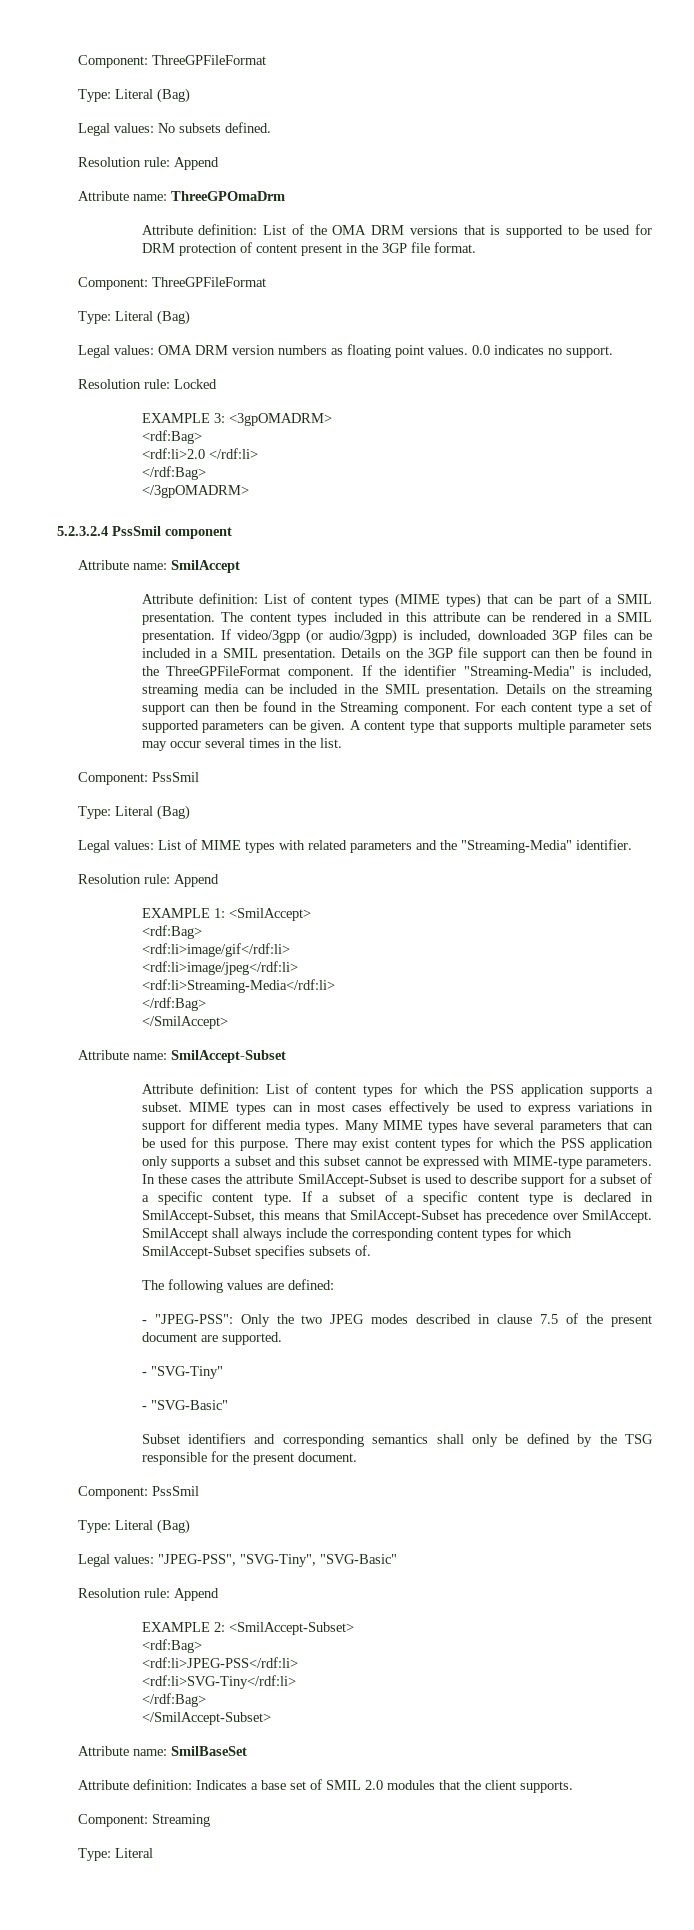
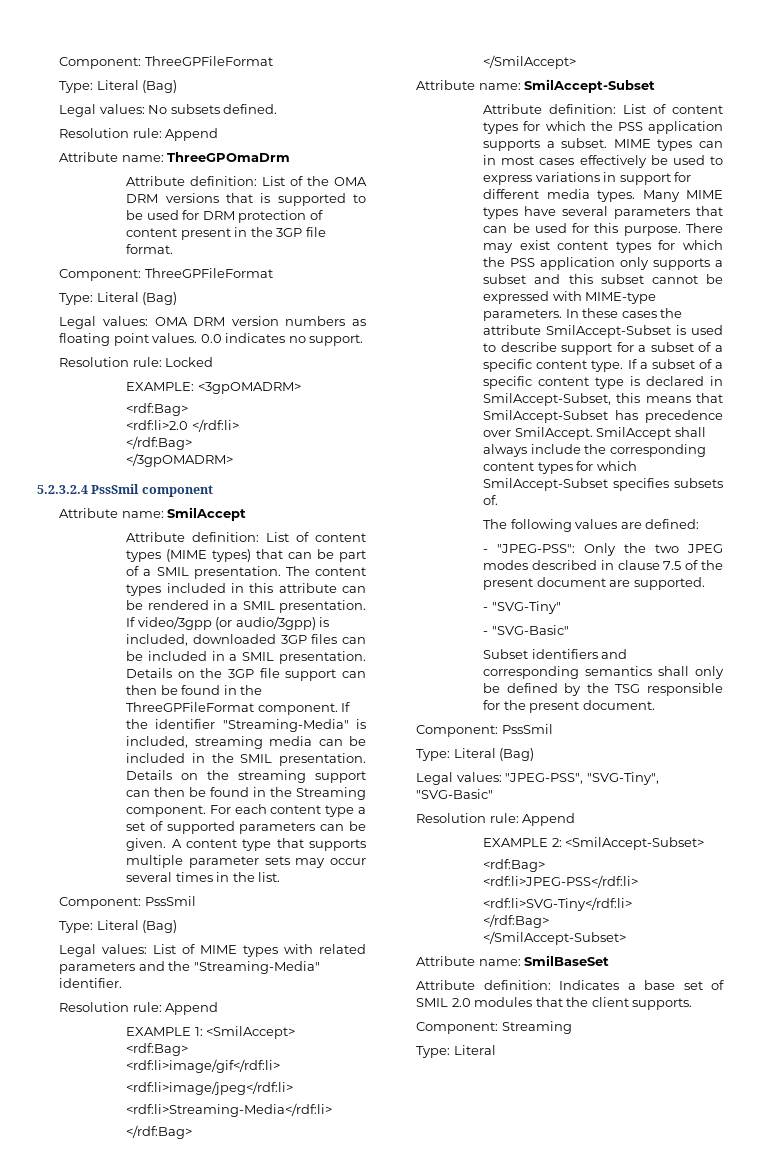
[141,413,225,423] EXAMPLE 3: -> [126,382,195,391] EXAMPLE:

